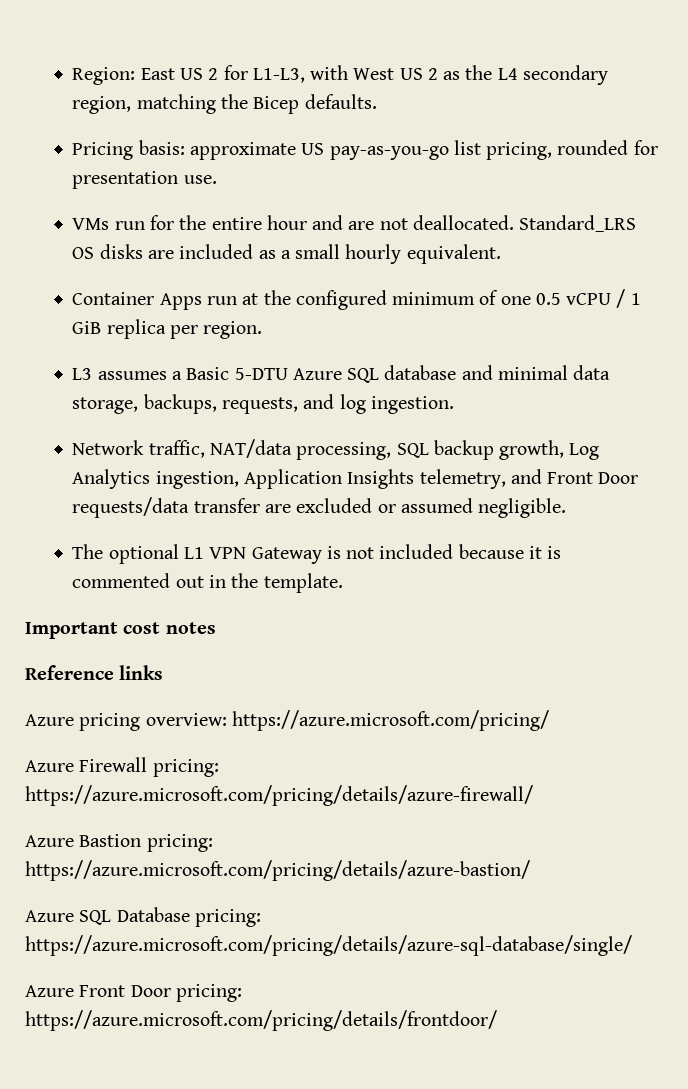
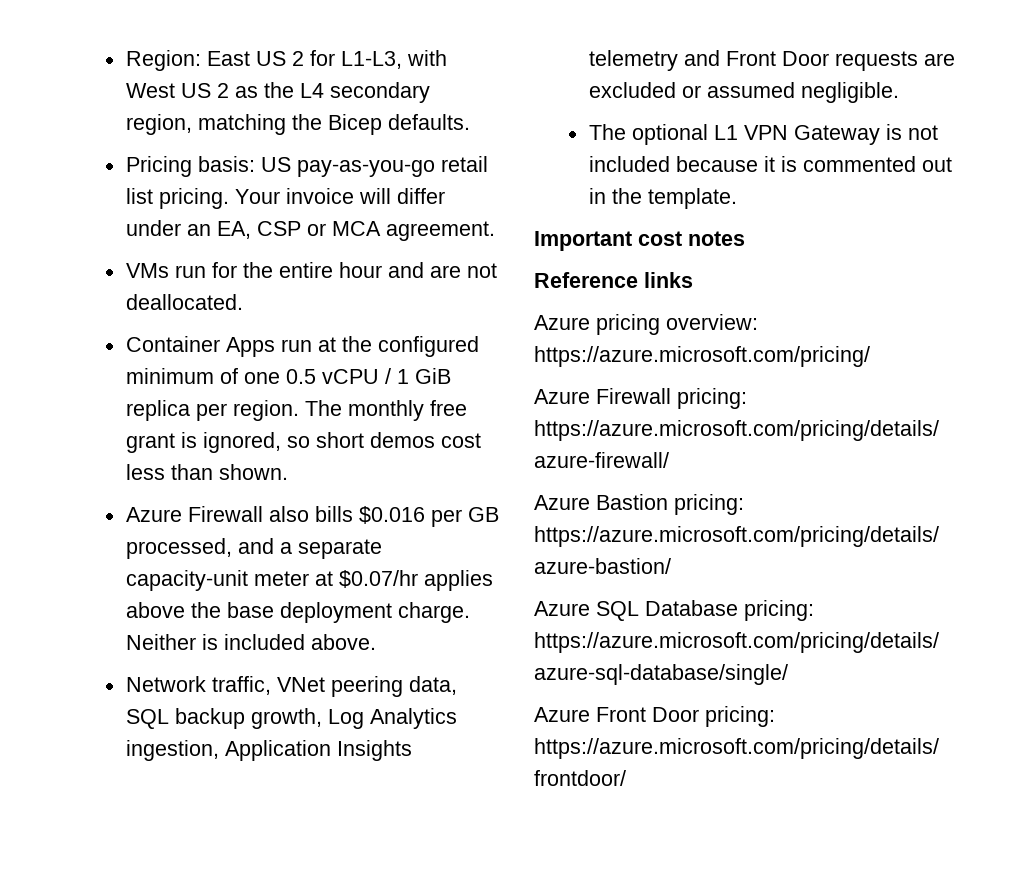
[189,142,296,160] approximate -> (255, 164) none
[453,140,658,160] [72,171,217,189] list pricing, rounded for presentation use. -> [440,156,488,172] [125,188,445,209] [125,220,495,241] retail list pricing. Your invoice will differ under an EA, CSP or MCA agreement.
[519,215,637,232] [72,244,501,264] Standard_LRS OS disks are included as a small hourly equivalent. -> (243, 302) none
[72,365,611,383] [72,394,454,414] // L3 assumes a Basic 5-DTU Azure SQL database and minimal data storage, backups, requests, and log ingestion. -> [304,400,467,421] [125,432,481,453] [125,464,288,480] [125,506,499,527] [125,538,382,559] [125,570,493,591] [125,602,470,623] [125,634,376,650] The monthly free grant is ignored, so short demos cost less than shown. // Azure Firewall also bills $0.016 per GB processed, and a separate capacity-unit meter at $0.07/hr applies above the base deployment charge. Neither is included above.
[209,439,392,460] NAT/data processing, -> [276,676,457,697] VNet peering data,
[419,469,506,489] telemetry, -> [588,50,678,71] telemetry
[72,497,260,518] requests/data transfer -> [834,51,918,71] requests

